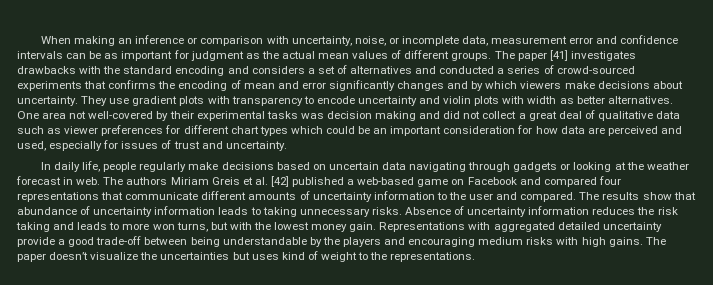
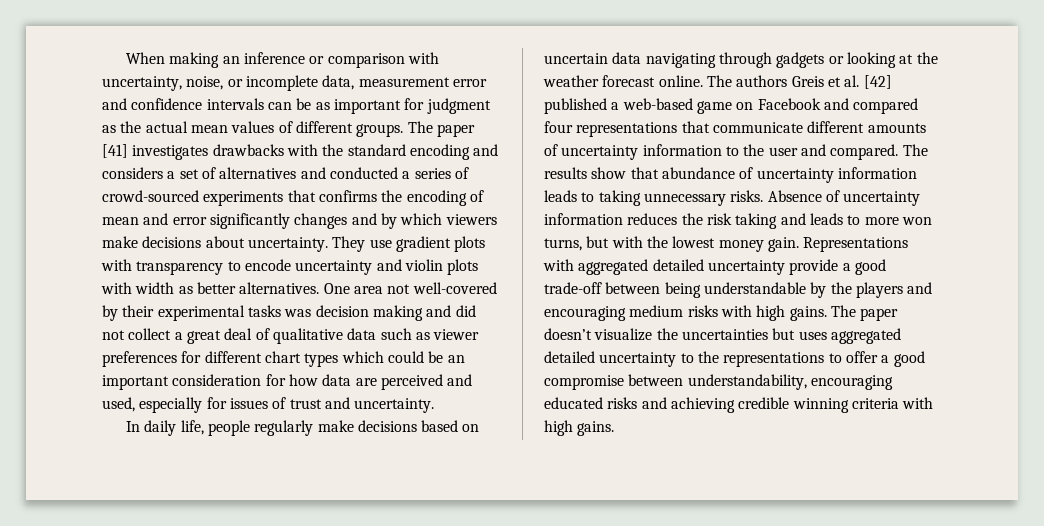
[63,177,101,185] in web. -> [658,75,703,87] online.
[170,177,209,185] Miriam -> (788, 81) none
[281,251,476,262] kind of weight to the representations. -> [830,328,901,344] [544,351,925,367] [544,374,893,390] [544,397,934,413] [544,420,615,436] aggregated detailed uncertainty to the representations to offer a good compromise between understandability, encouraging educated risks and achieving credible winning criteria with high gains.

